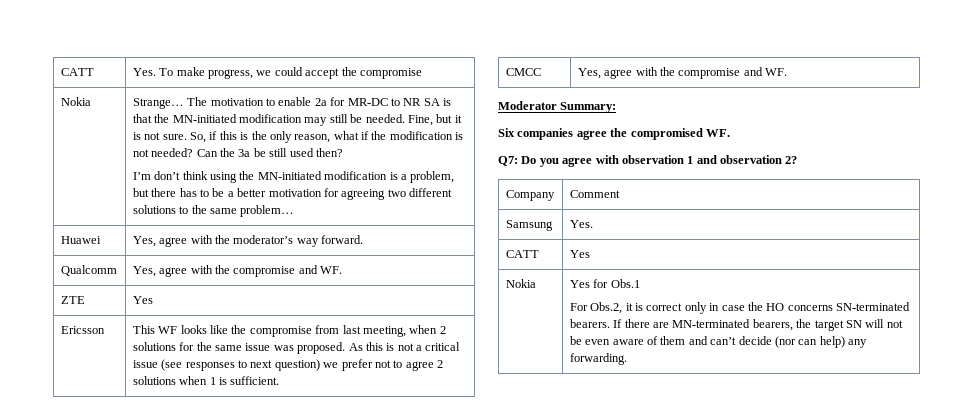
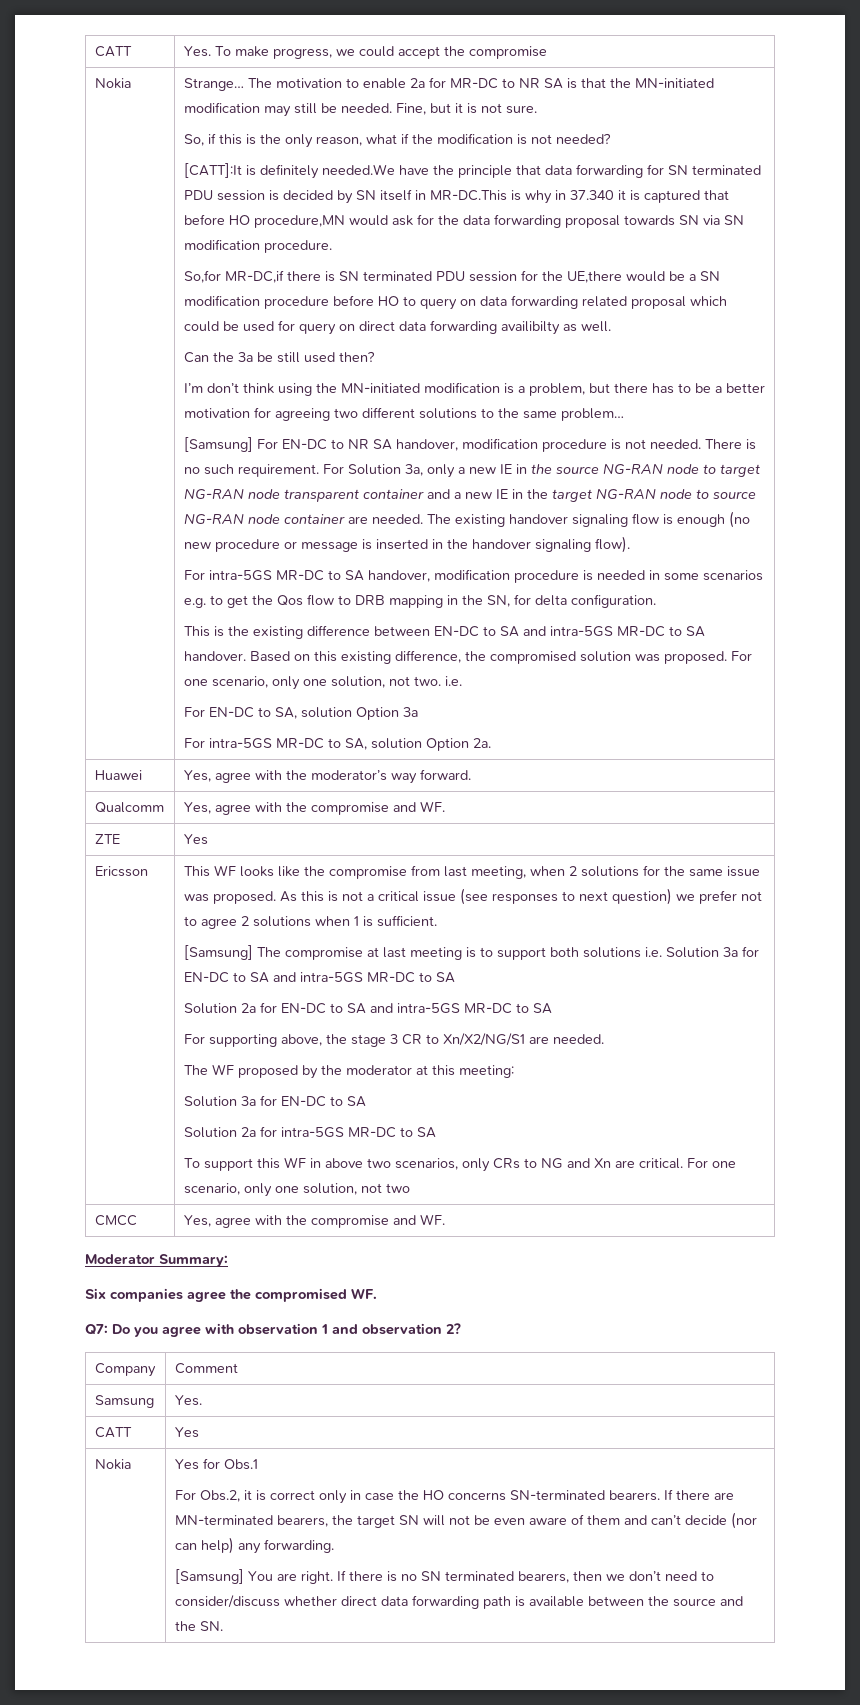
(187, 137) none -> (537, 109) //
(194, 152) none -> [183,163,761,179] [183,189,729,204] [183,214,744,228] [183,239,332,253] [183,270,720,283] [183,295,727,310] [183,320,611,335] // [CATT]:It is definitely needed.We have the principle that data forwarding for SN terminated PDU session is decided by SN itself in MR-DC.This is why in 37.340 it is captured that before HO procedure,MN would ask for the data forwarding proposal towards SN via SN modification procedure. // So,for MR-DC,if there is SN terminated PDU session for the UE,there would be a SN modification procedure before HO to query on data forwarding related proposal which could be used for query on direct data forwarding availibilty as well. //
(295, 211) none -> [183,437,756,452] [183,463,760,478] [183,488,756,502] [183,511,750,528] [183,536,630,553] [183,569,763,583] [183,594,656,608] [183,625,705,639] [183,650,752,664] [183,676,462,690] [183,707,418,720] [183,738,491,751] // [Samsung] For EN-DC to NR SA handover, modification procedure is not needed. There is no such requirement. For Solution 3a, only a new IE in the source NG-RAN node to target NG-RAN node transparent container and a new IE in the target NG-RAN node to source NG-RAN node container are needed. The existing handover signaling flow is enough (no new procedure or message is inserted in the handover signaling flow). // For intra-5GS MR-DC to SA handover, modification procedure is needed in some scenarios e.g. to get the Qos flow to DRB mapping in the SN, for delta configuration. // This is the existing difference between EN-DC to SA and intra-5GS MR-DC to SA handover. Based on this existing difference, the compromised solution was proposed. For one scenario, only one solution, not two. i.e. // For EN-DC to SA, solution Option 3a // For intra-5GS MR-DC to SA, solution Option 2a.
(280, 380) none -> [183,945,759,960] [183,972,455,983] [183,1002,552,1014] [183,1033,604,1047] [183,1064,514,1079] [183,1095,366,1107] [183,1126,436,1138] [183,1157,736,1172] [183,1183,410,1197] // [Samsung] The compromise at last meeting is to support both solutions i.e. Solution 3a for EN-DC to SA and intra-5GS MR-DC to SA // Solution 2a for EN-DC to SA and intra-5GS MR-DC to SA // For supporting above, the stage 3 CR to Xn/X2/NG/S1 are needed. // The WF proposed by the moderator at this meeting: // Solution 3a for EN-DC to SA // Solution 2a for intra-5GS MR-DC to SA // To support this WF in above two scenarios, only CRs to NG and Xn are critical. For one scenario, only one solution, not two
(627, 359) none -> [174,1569,714,1584] [174,1595,743,1609] [174,1621,223,1631] // [Samsung] You are right. If there is no SN terminated bearers, then we don’t need to consider/discuss whether direct data forwarding path is available between the source and the SN.

